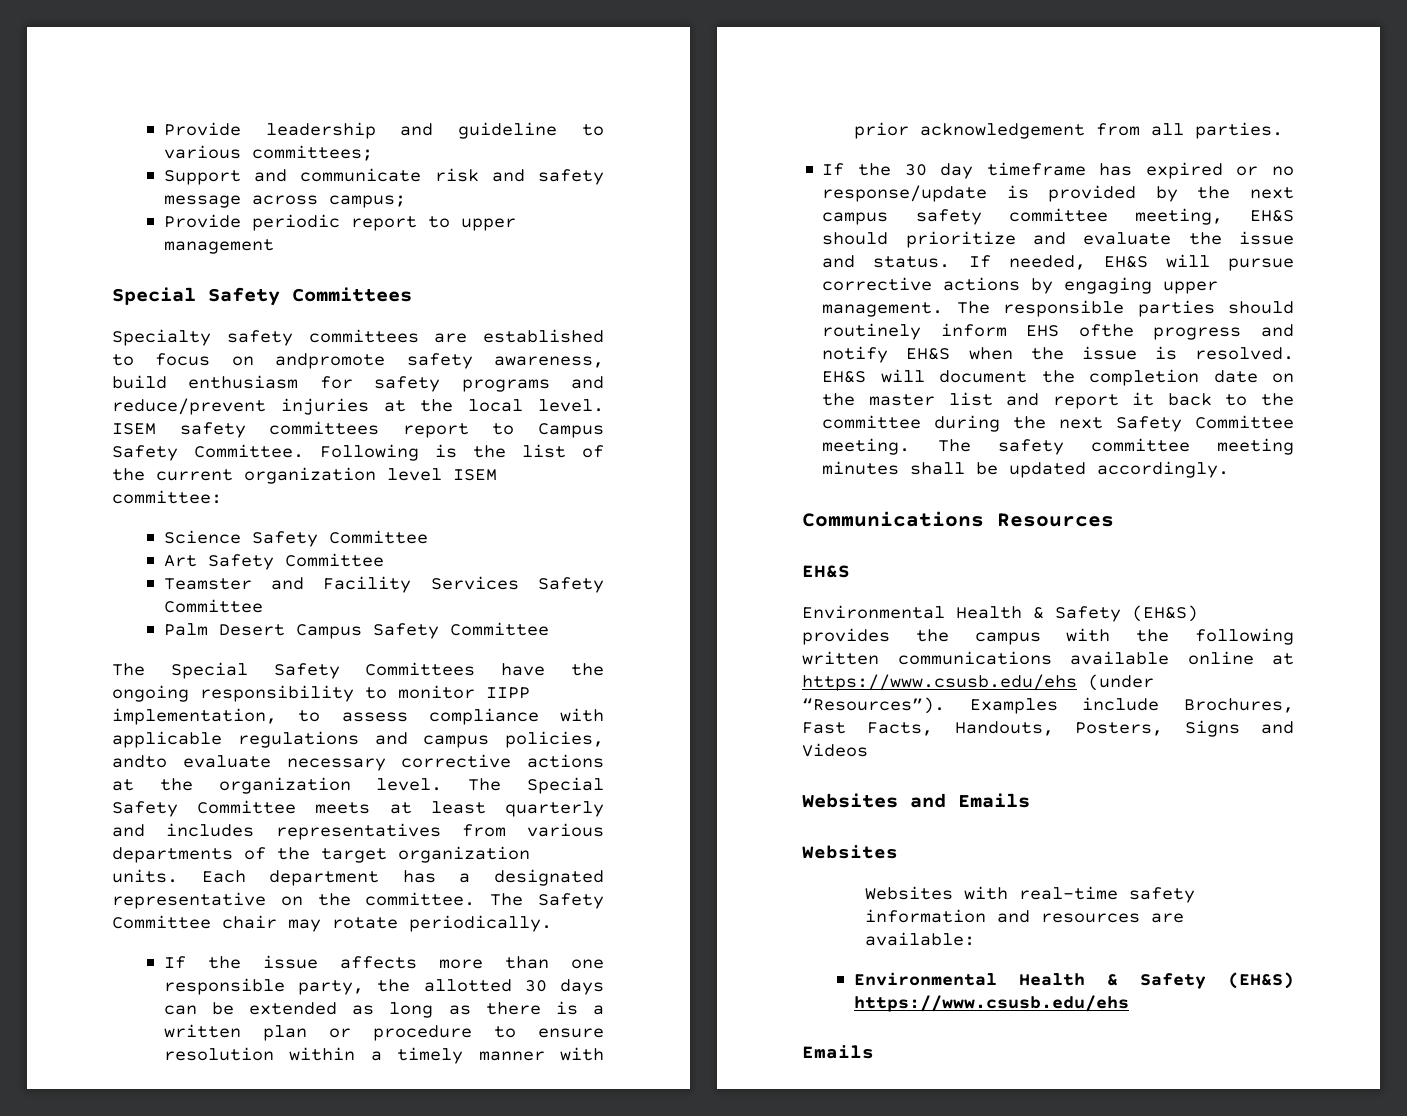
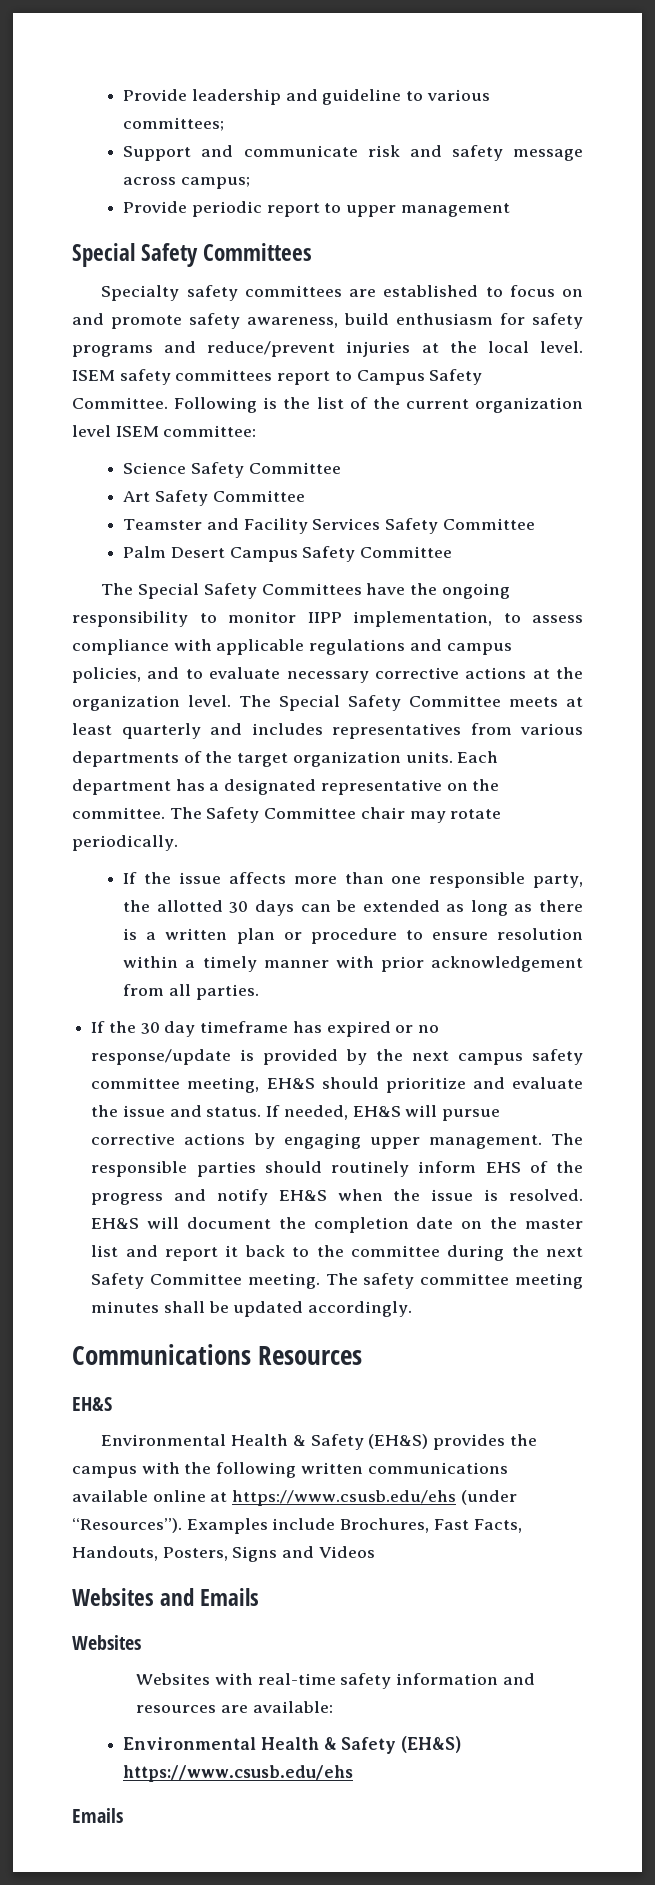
[275,353,386,369] andpromote -> [72,313,182,329] and promote
[112,755,167,768] andto -> [147,667,203,679] and to
[1078,324,1134,337] ofthe -> [529,1161,583,1173] of the

